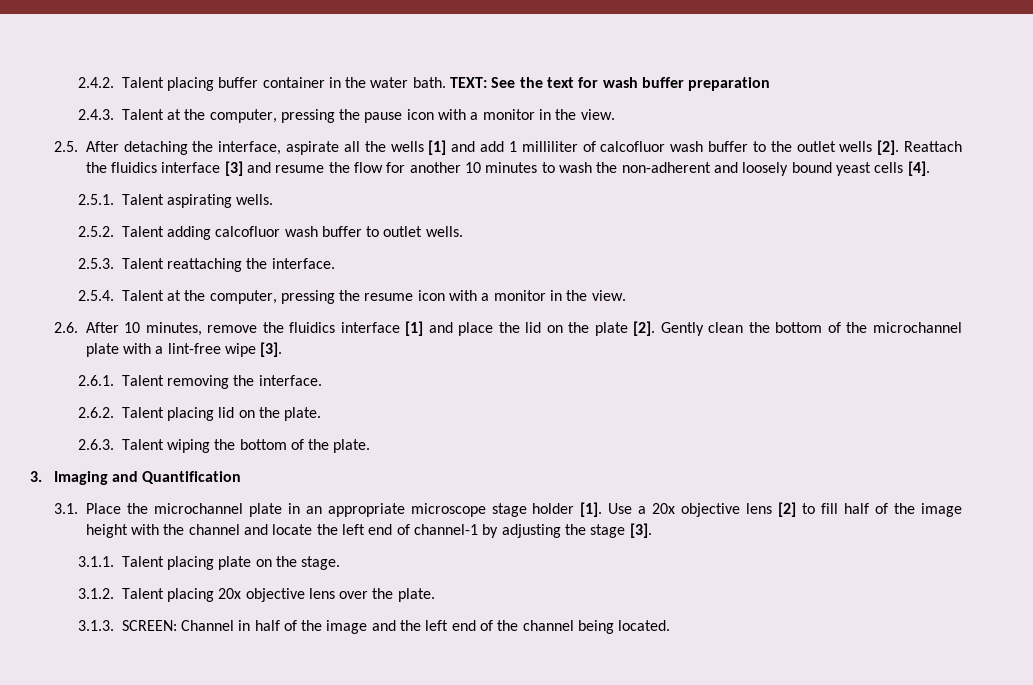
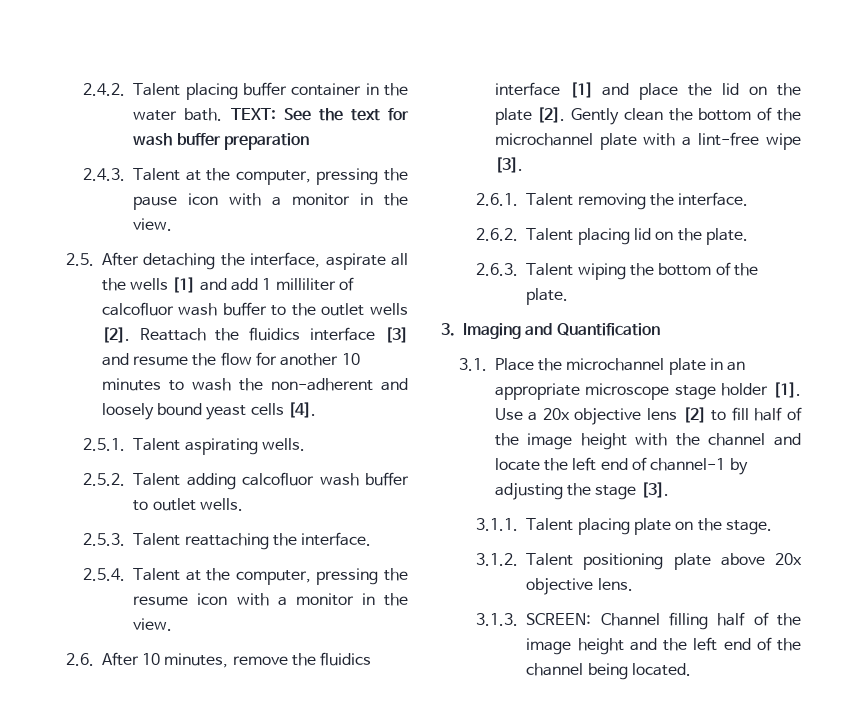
[166,588,435,602] placing 20x objective lens over the plate. -> [583,553,802,570] [526,578,633,595] positioning plate above 20x objective lens.
[238,620,368,634] in half of the image -> [668,612,801,630] [526,638,624,655] filling half of the image height

